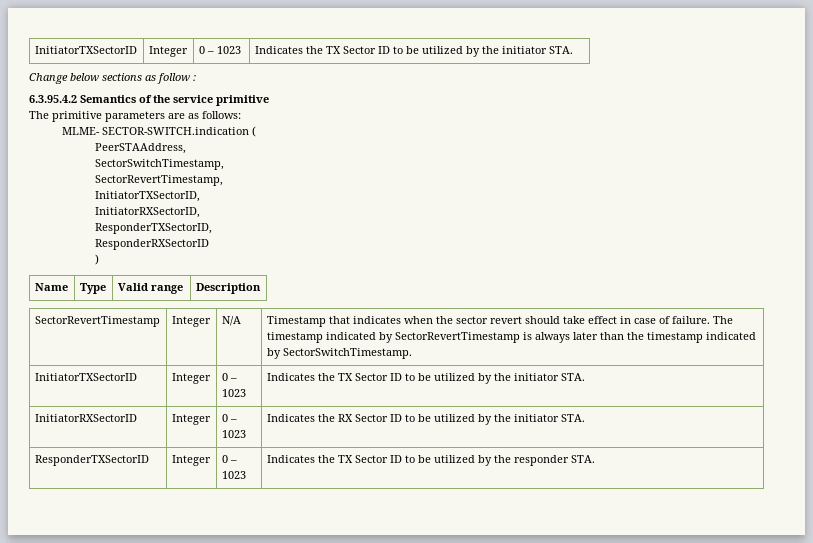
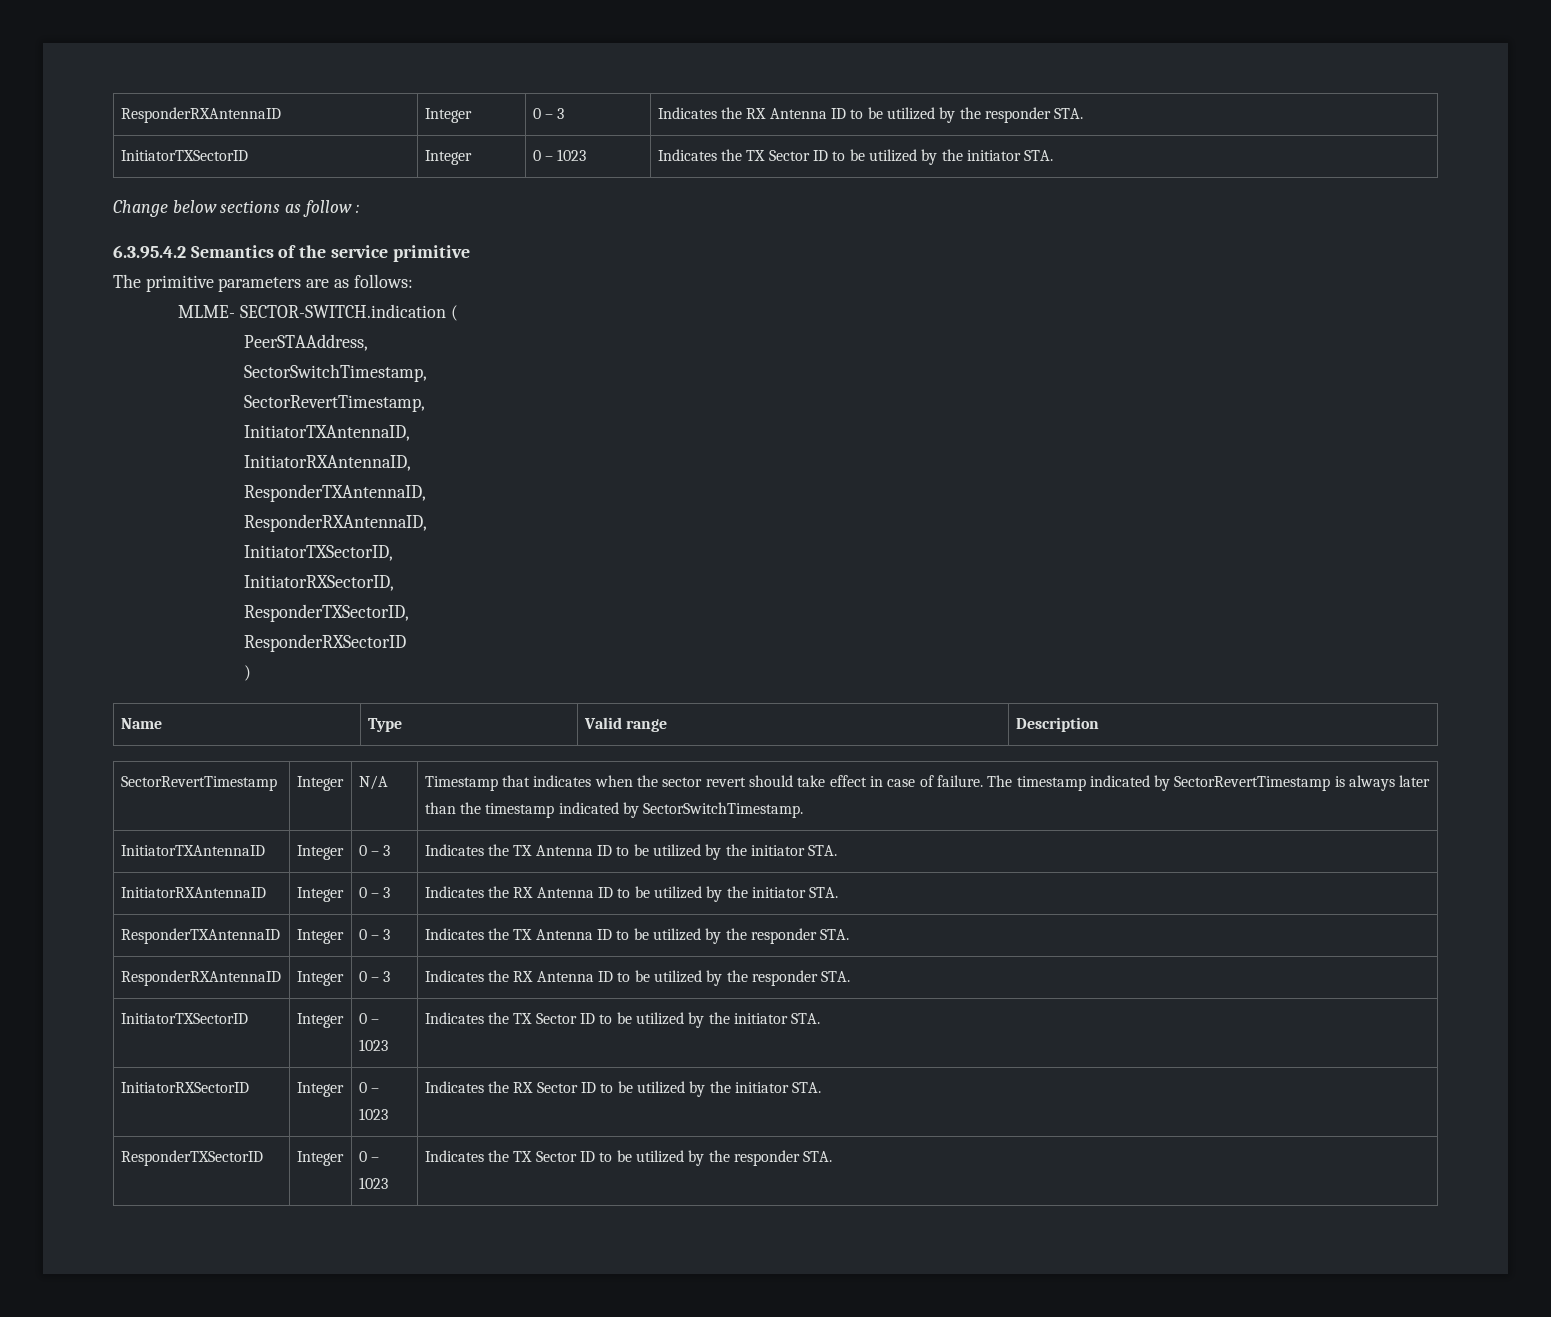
(34, 50) none -> [120,107,281,123] [424,108,472,123] [532,108,565,119] [657,107,1084,123] ResponderRXAntennaID | Integer | 0 – 3 | Indicates the RX Antenna ID to be utilized by the responder STA. //
(223, 180) none -> [243,425,410,441] [243,455,411,471] [243,484,426,502] [243,514,427,532] // InitiatorTXAntennaID, // InitiatorRXAntennaID, // ResponderTXAntennaID, // ResponderRXAntennaID,
(412, 353) none -> [120,845,265,856] [296,845,344,860] [358,845,391,856] [424,844,838,860] [120,887,266,898] [296,887,344,902] [358,887,391,898] [424,886,839,902] [120,928,280,944] [296,929,344,944] [358,929,391,940] [424,928,850,944] [120,970,281,986] [296,971,344,986] [358,971,391,982] [424,970,851,986] // InitiatorTXAntennaID | Integer | 0 – 3 | Indicates the TX Antenna ID to be utilized by the initiator STA. // InitiatorRXAntennaID | Integer | 0 – 3 | Indicates the RX Antenna ID to be utilized by the initiator STA. // ResponderTXAntennaID | Integer | 0 – 3 | Indicates the TX Antenna ID to be utilized by the responder STA. // ResponderRXAntennaID | Integer | 0 – 3 | Indicates the RX Antenna ID to be utilized by the responder STA.

